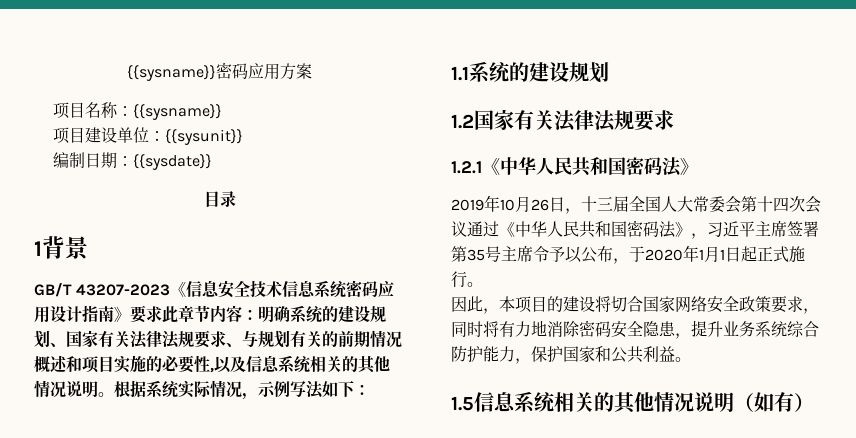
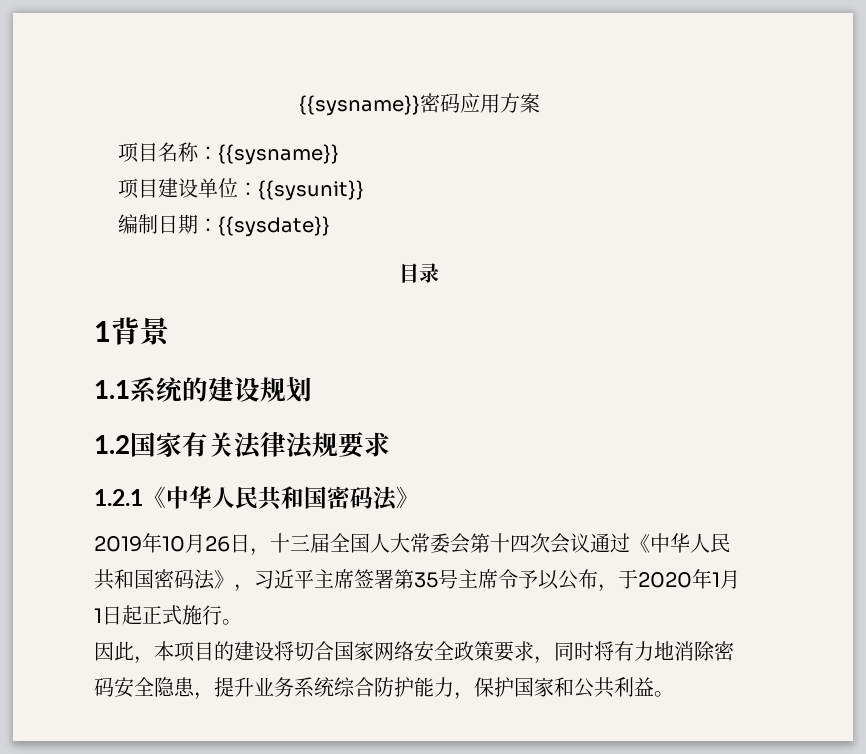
[34,280,395,298] [34,305,386,323] [34,330,402,349] [34,355,390,374] [34,380,370,400] // GB/T 43207-2023《信息安全技术信息系统密码应用设计指南》要求此章节内容：明确系统的建设规划、国家有关法律法规要求、与规划有关的前期情况概述和项目实施的必要性,以及信息系统相关的其他情况说明。根据系统实际情况，示例写法如下： -> (169, 331) none
[451,391,814,414] // 1.5信息系统相关的其他情况说明（如有） -> (674, 694) none

